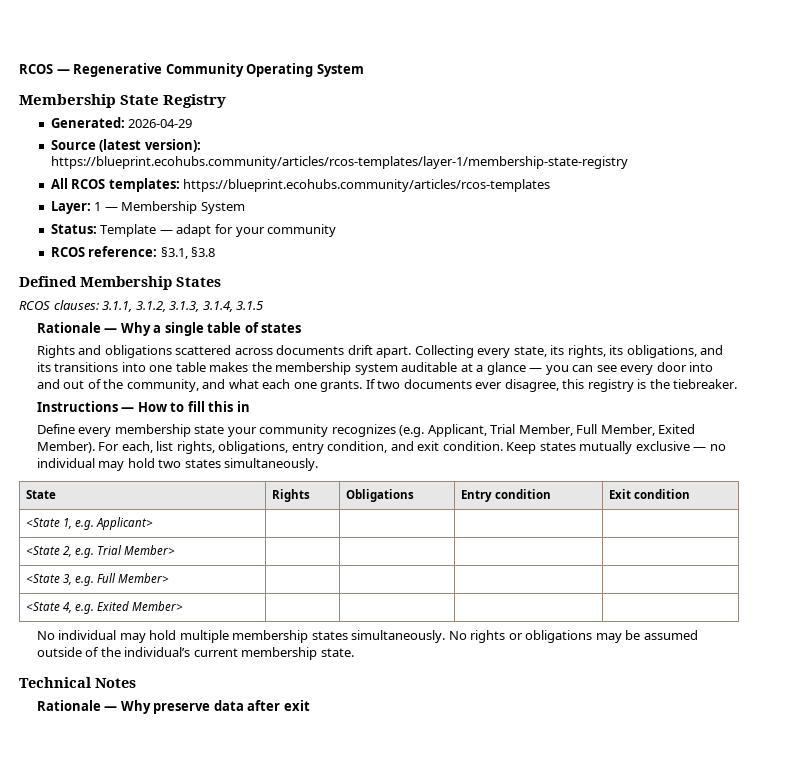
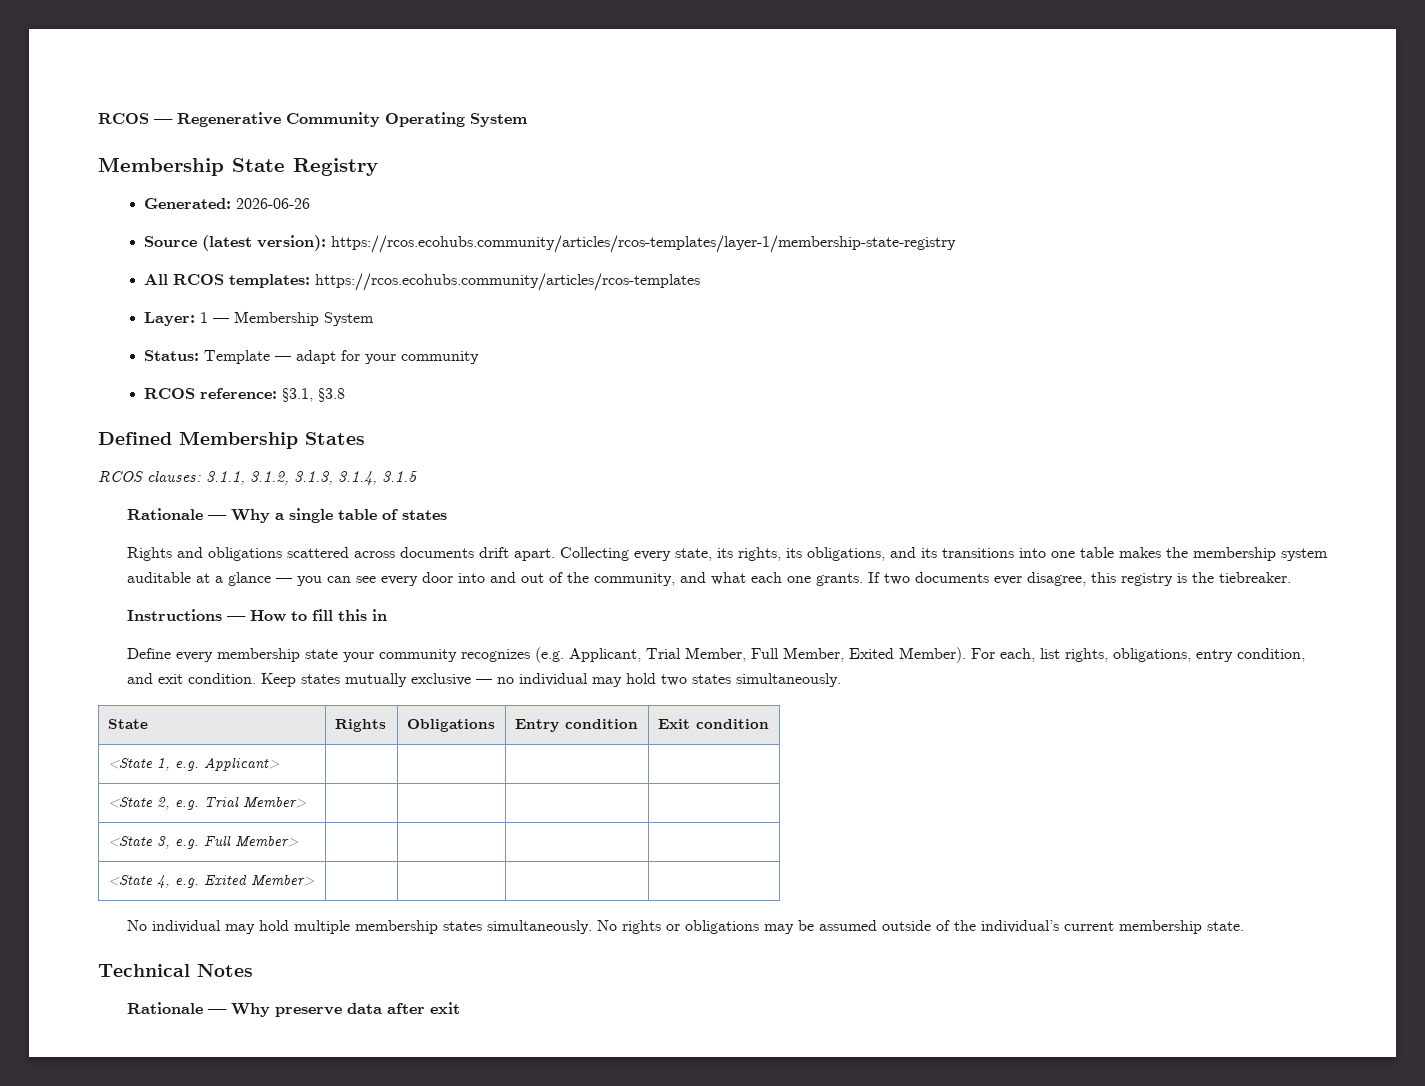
[128,119,193,128] 2026-04-29 -> [236,198,311,209] 2026-06-26
[50,156,628,169] https://blueprint.ecohubs.community/articles/rcos-templates/layer-1/membership-state-registry -> [331,235,957,253] https://rcos.ecohubs.community/articles/rcos-templates/layer-1/membership-state-registry
[183,179,551,192] https://blueprint.ecohubs.community/articles/rcos-templates -> [315,273,701,291] https://rcos.ecohubs.community/articles/rcos-templates

